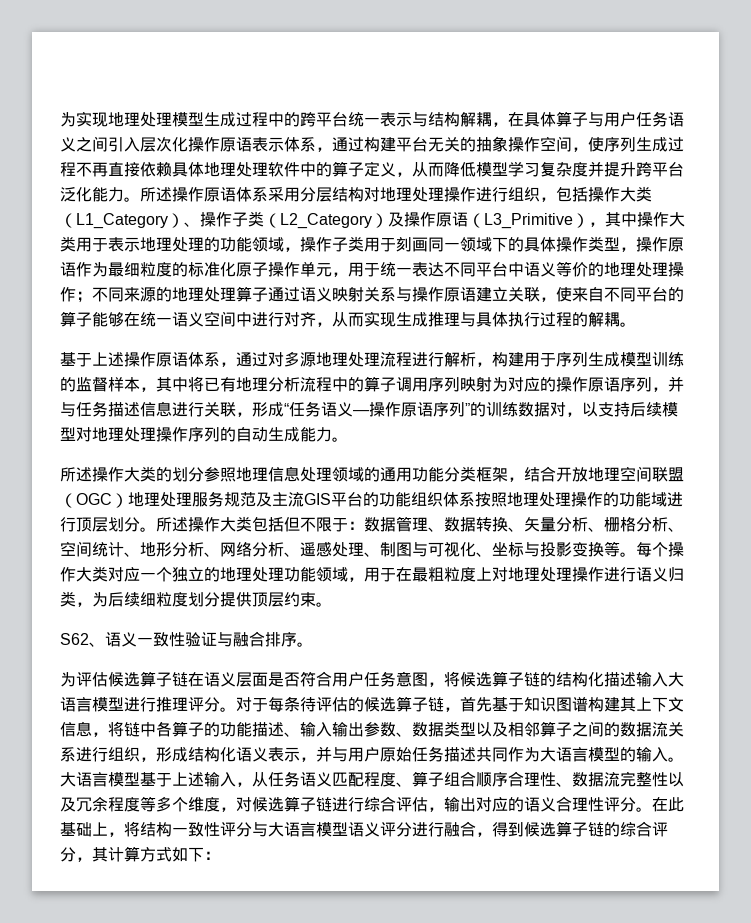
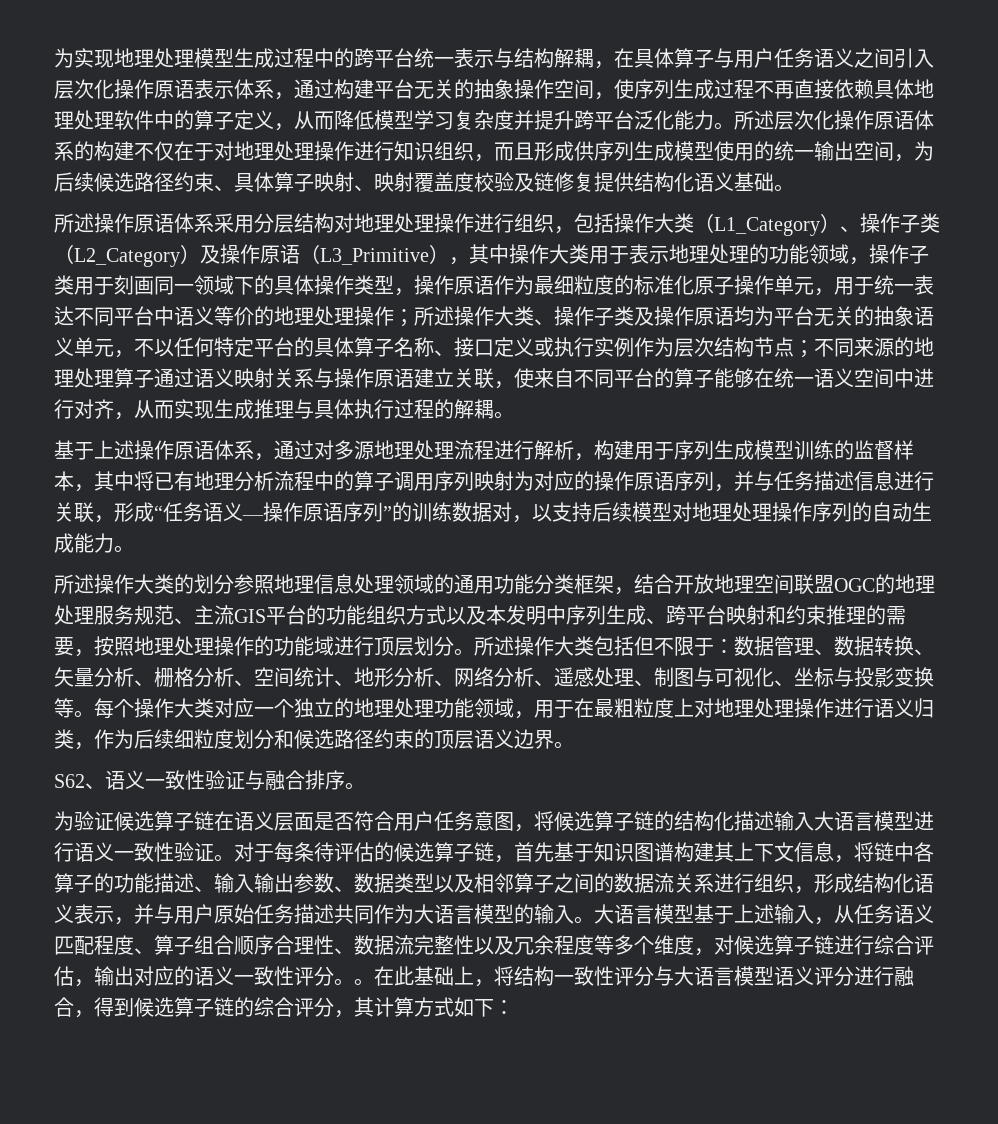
(172, 194) none -> [774,110,934,130] [54,141,934,162] [54,172,794,192] [54,213,94,233] 层次化操作原语体系的构建不仅在于对地理处理操作进行知识组织，而且形成供序列生成模型使用的统一输出空间，为后续候选路径约束、具体算子映射、映射覆盖度校验及链修复提供结构化语义基础。 // 所述
(92, 297) none -> [414,306,934,326] [54,337,814,358] 所述操作大类、操作子类及操作原语均为平台无关的抽象语义单元，不以任何特定平台的具体算子名称、接口定义或执行实例作为层次结构节点；
[60,493,128,508] （OGC） -> [834,574,895,594] OGC的
[256,492,272,507] 及 -> [174,618,194,624] 、
[443,492,475,507] 体系 -> [406,605,906,625] [54,637,94,657] 方式以及本发明中序列生成、跨平台映射和约束推理的需要，
(92, 604) none -> [94,729,114,749] 作
[220,592,316,607] 提供顶层约束 -> [274,729,554,749] 和候选路径约束的顶层语义边界
[76,672,108,687] 评估 -> [74,811,114,831] 验证
[156,697,220,712] 推理评分 -> [74,842,214,862] 语义一致性验证
[556,796,588,812] 合理 -> [234,966,274,986] 一致
(652, 809) none -> [354,978,374,986] 。

